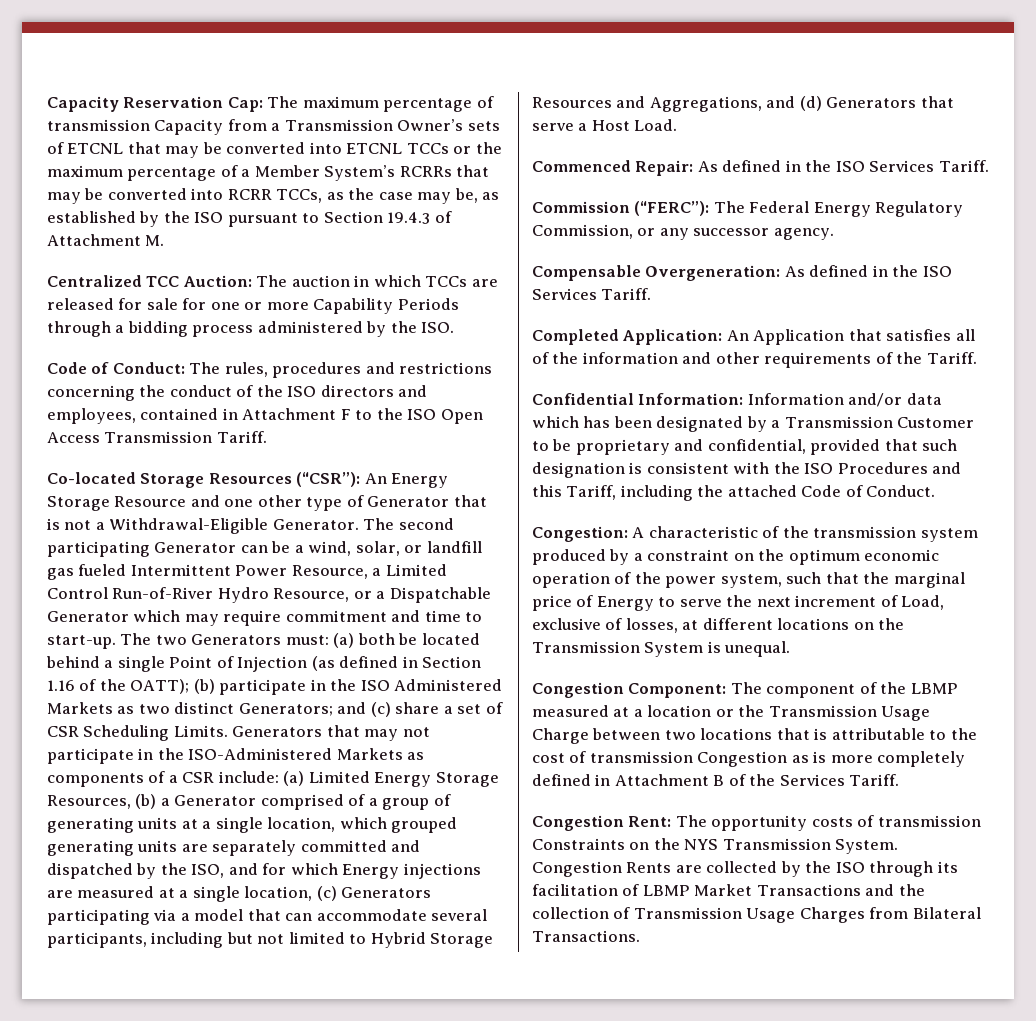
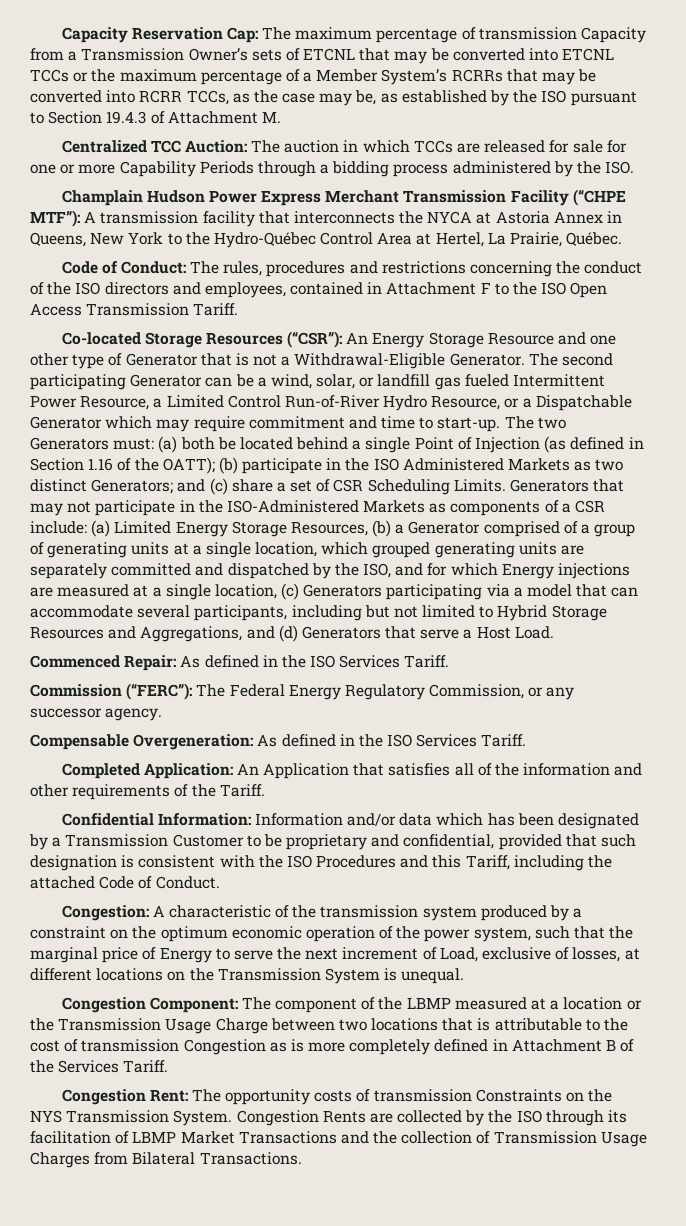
(455, 327) none -> [61,189,626,206] [30,210,623,227] [30,232,623,248] // Champlain Hudson Power Express Merchant Transmission Facility (“CHPE MTF”): A transmission facility that interconnects the NYCA at Astoria Annex in Queens, New York to the Hydro-Québec Control Area at Hertel, La Prairie, Québec.

